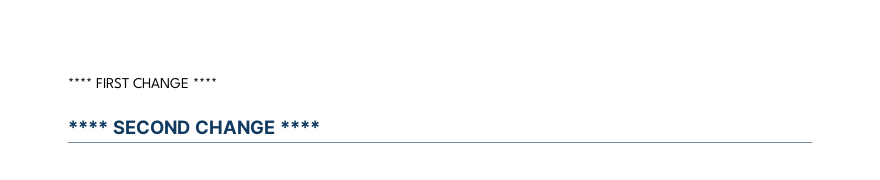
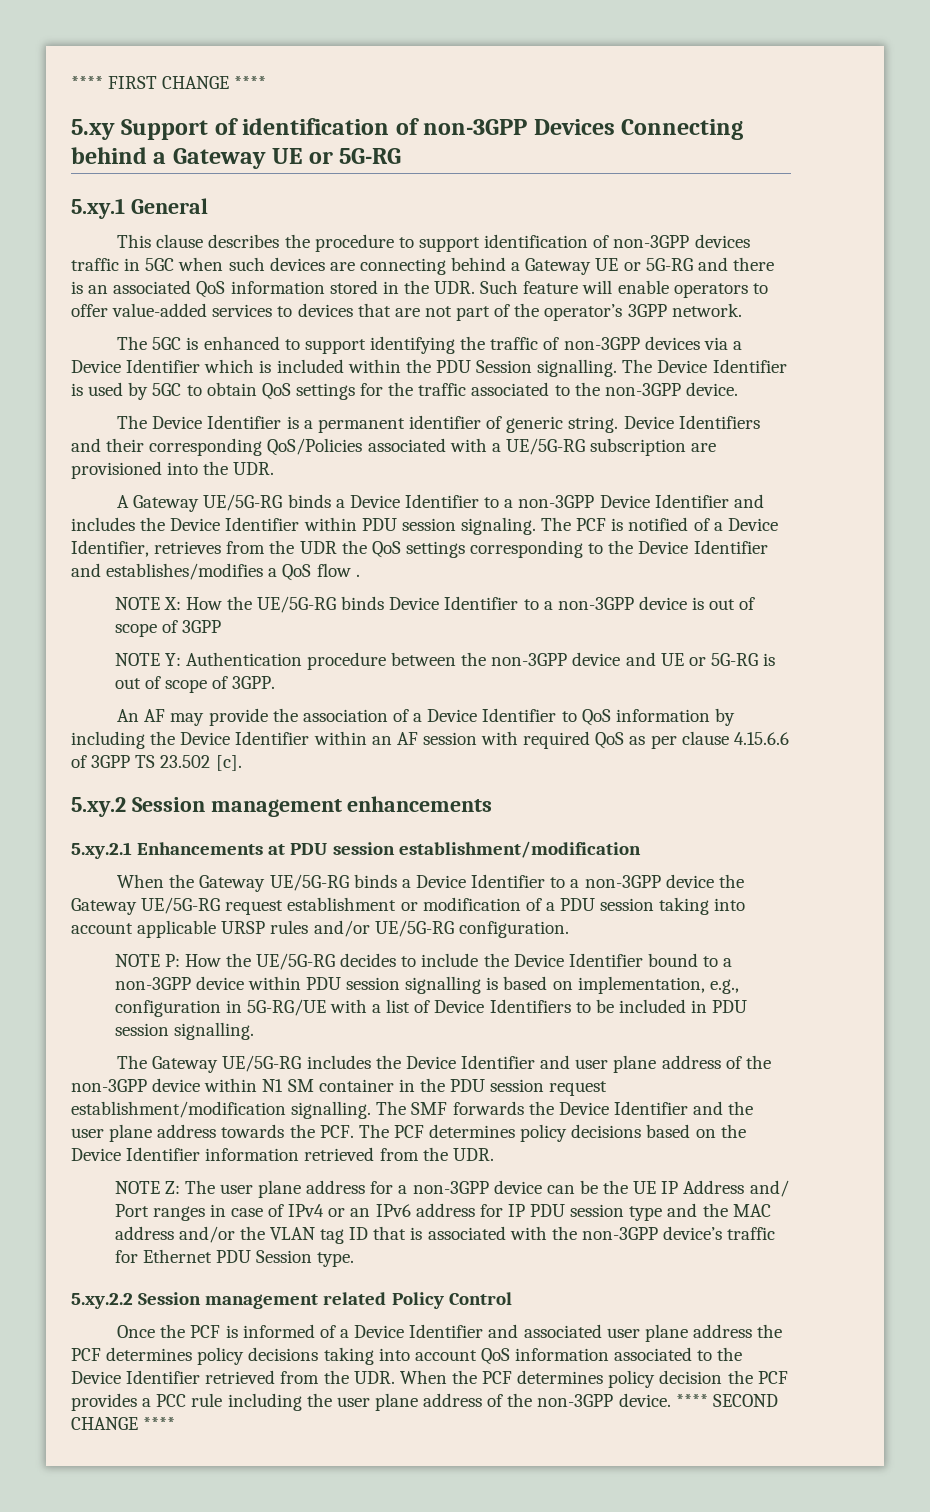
(218, 82) none -> [71,118,744,140] [71,147,402,169] [71,198,208,219] [117,234,750,252] [71,257,774,275] [71,280,768,298] [71,303,742,321] [117,336,742,354] [71,359,787,377] [71,382,738,400] [117,415,760,433] [71,438,717,456] [71,461,275,479] [117,494,764,512] [71,517,778,535] [71,540,768,558] [71,563,360,581] [114,596,756,613] [114,620,221,637] [114,652,776,670] [114,676,276,693] [117,708,735,726] [71,731,789,749] [71,755,242,771] [71,796,493,817] [71,841,641,859] [117,874,744,892] [71,897,746,915] [71,920,569,938] [114,953,733,970] [114,976,739,994] [114,999,748,1017] [114,1022,254,1040] [117,1055,771,1073] [71,1078,608,1096] [71,1101,754,1119] [71,1124,746,1142] [71,1147,494,1161] [114,1180,789,1198] [114,1203,771,1221] [114,1226,776,1244] [114,1249,355,1267] [71,1292,512,1309] [117,1324,783,1342] [71,1347,743,1365] [71,1370,788,1388] [71,1393,671,1411] 5.xy Support of identification of non-3GPP Devices Connecting behind a Gateway UE or 5G-RG // 5.xy.1 General // This clause describes the procedure to support identification of non-3GPP devices traffic in 5GC when such devices are connecting behind a Gateway UE or 5G-RG and there is an associated QoS information stored in the UDR. Such feature will enable operators to offer value-added services to devices that are not part of the operator’s 3GPP network. // The 5GC is enhanced to support identifying the traffic of non-3GPP devices via a Device Identifier which is included within the PDU Session signalling. The Device Identifier is used by 5GC to obtain QoS settings for the traffic associated to the non-3GPP device. // The Device Identifier is a permanent identifier of generic string. Device Identifiers and their corresponding QoS/Policies associated with a UE/5G-RG subscription are provisioned into the UDR. // A Gateway UE/5G-RG binds a Device Identifier to a non-3GPP Device Identifier and includes the Device Identifier within PDU session signaling. The PCF is notified of a Device Identifier, retrieves from the UDR the QoS settings corresponding to the Device Identifier and establishes/modifies a QoS flow . // NOTE X: How the UE/5G-RG binds Device Identifier to a non-3GPP device is out of scope of 3GPP // NOTE Y: Authentication procedure between the non-3GPP device and UE or 5G-RG is out of scope of 3GPP. // An AF may provide the association of a Device Identifier to QoS information by including the Device Identifier within an AF session with required QoS as per clause 4.15.6.6 of 3GPP TS 23.502 [c]. // 5.xy.2 Session management enhancements // 5.xy.2.1 Enhancements at PDU session establishment/modification // When the Gateway UE/5G-RG binds a Device Identifier to a non-3GPP device the Gateway UE/5G-RG request establishment or modification of a PDU session taking into account applicable URSP rules and/or UE/5G-RG configuration. // NOTE P: How the UE/5G-RG decides to include the Device Identifier bound to a non-3GPP device within PDU session signalling is based on implementation, e.g., configuration in 5G-RG/UE with a list of Device Identifiers to be included in PDU session signalling. // The Gateway UE/5G-RG includes the Device Identifier and user plane address of the non-3GPP device within N1 SM container in the PDU session request establishment/modification signalling. The SMF forwards the Device Identifier and the user plane address towards the PCF. The PCF determines policy decisions based on the Device Identifier information retrieved from the UDR. // NOTE Z: The user plane address for a non-3GPP device can be the UE IP Address and/ Port ranges in case of IPv4 or an IPv6 address for IP PDU session type and the MAC address and/or the VLAN tag ID that is associated with the non-3GPP device’s traffic for Ethernet PDU Session type. // 5.xy.2.2 Session management related Policy Control // Once the PCF is informed of a Device Identifier and associated user plane address the PCF determines policy decisions taking into account QoS information associated to the Device Identifier retrieved from the UDR. When the PCF determines policy decision the PCF provides a PCC rule including the user plane address of the non-3GPP device.

